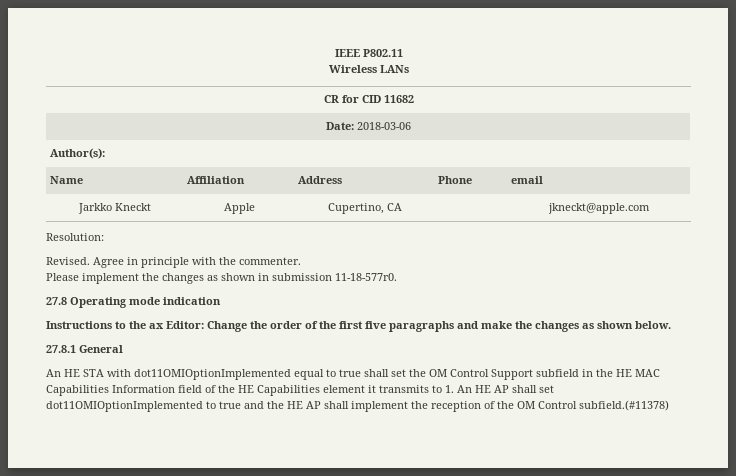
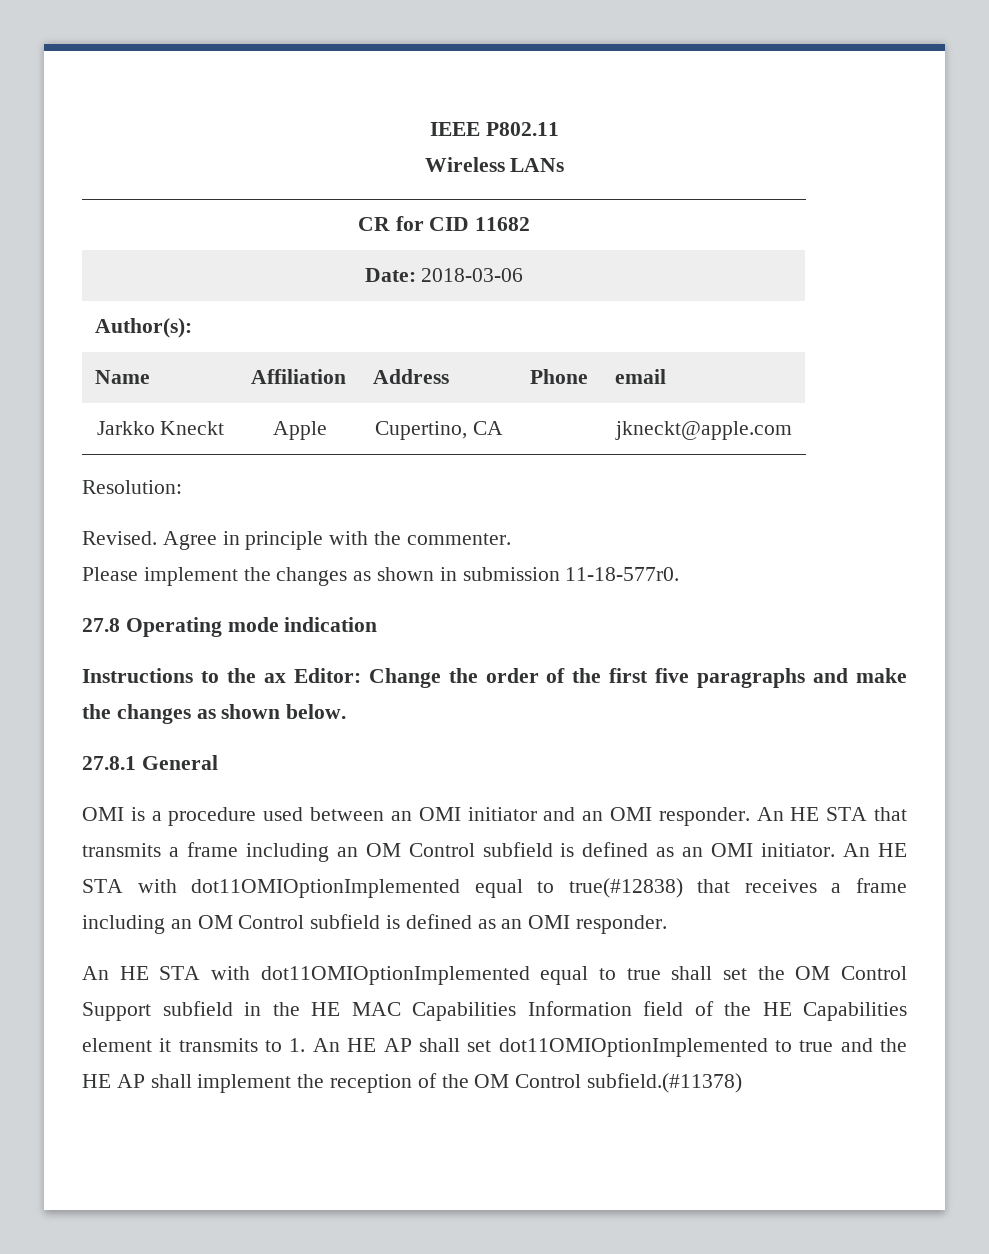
(123, 349) none -> [82,807,907,826] [82,842,907,862] [82,878,907,898] [82,914,668,934] // OMI is a procedure used between an OMI initiator and an OMI responder. An HE STA that transmits a frame including an OM Control subfield is defined as an OMI initiator. An HE STA with dot11OMIOptionImplemented equal to true(#12838) that receives a frame including an OM Control subfield is defined as an OMI responder.

